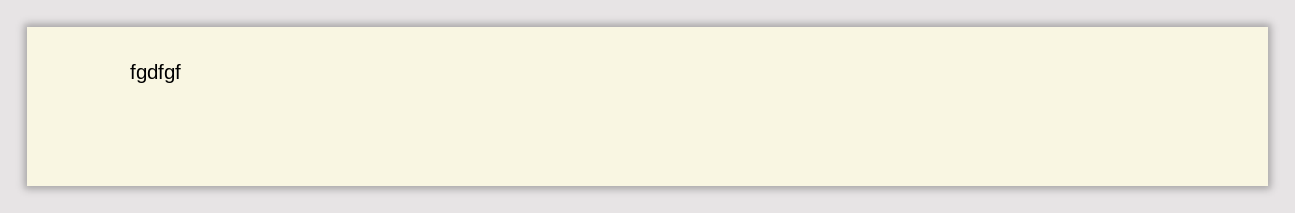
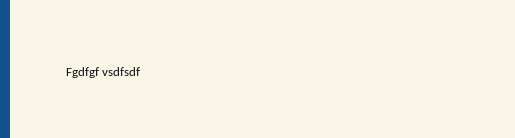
[130,64,181,83] fgdfgf -> [66,67,141,78] Fgdfgf vsdfsdf

